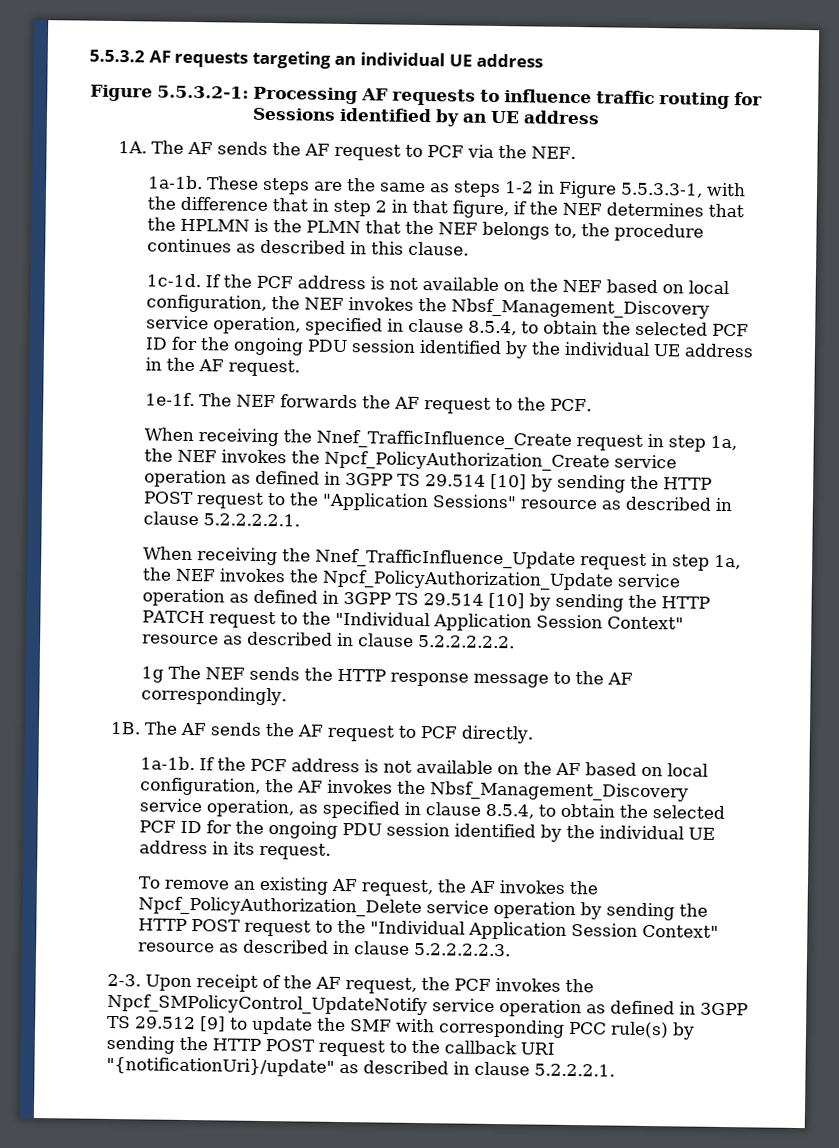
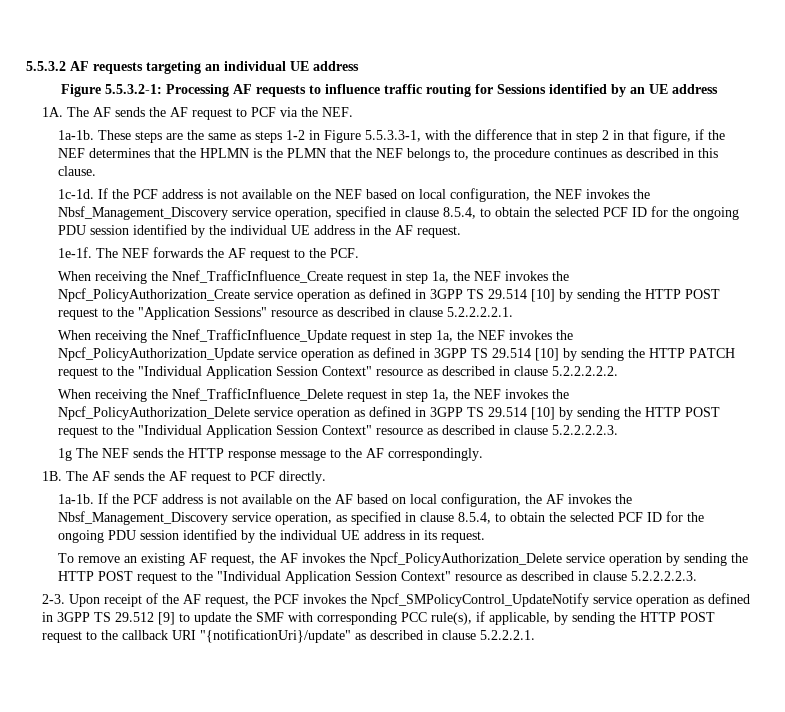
(516, 641) none -> [58,388,570,402] [58,406,721,420] [58,425,619,438] // When receiving the Nnef_TrafficInfluence_Delete request in step 1a, the NEF invokes the Npcf_PolicyAuthorization_Delete service operation as defined in 3GPP TS 29.514 [10] by sending the HTTP POST request to the "Individual Application Session Context" resource as described in clause 5.2.2.2.2.3.
[610,1021,670,1039] rule(s) -> [431,611,551,625] rule(s), if applicable,

